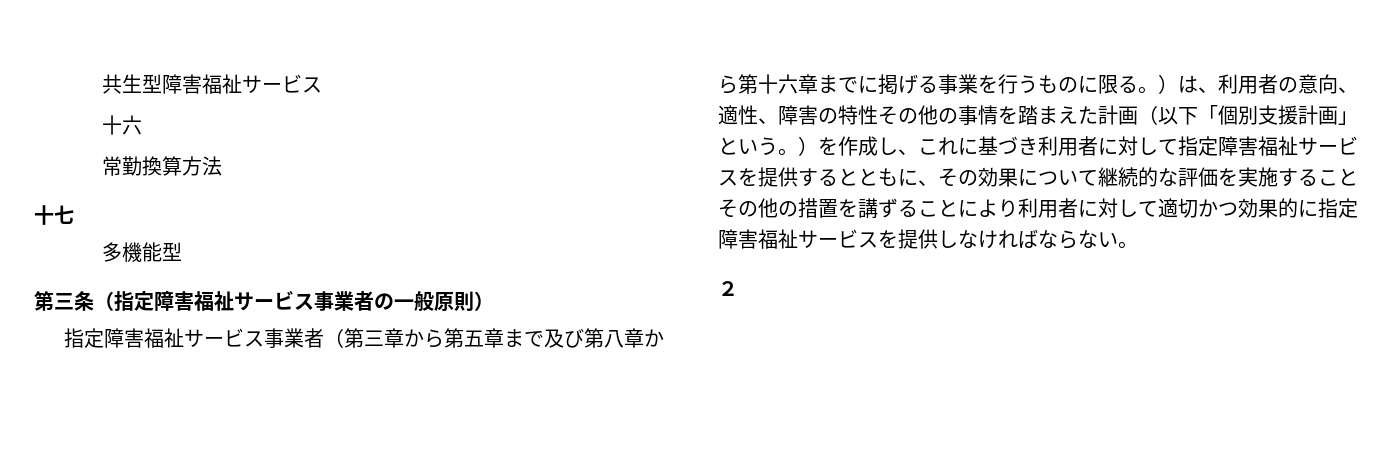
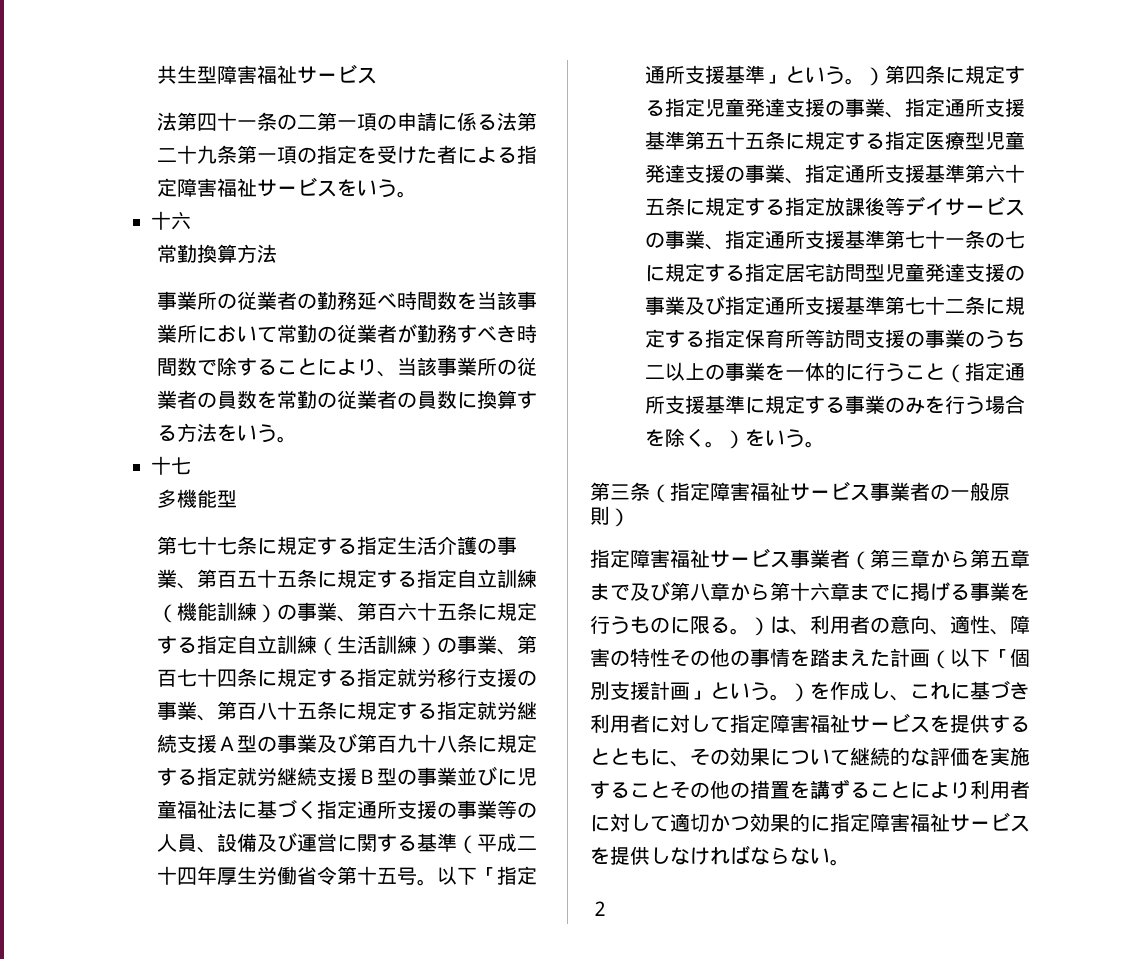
[101,115,142,135] [101,156,222,176] [34,205,74,225] [101,242,182,262] 十六 // 常勤換算方法 // 十七 // 多機能型 -> [156,112,537,131] [156,145,537,164] [156,177,417,198] [150,211,191,230] [156,244,277,263] [156,291,537,310] [156,324,537,343] [156,357,537,377] [156,390,537,409] [156,423,297,443] [150,456,191,475] [156,489,237,508] [156,536,517,555] [156,569,537,589] [156,602,537,623] [156,635,537,656] [156,668,537,687] [156,701,537,721] [156,733,537,753] [156,766,537,786] [156,799,537,819] [156,832,537,854] [156,866,537,886] [644,65,1025,86] [644,98,1025,118] [644,131,1025,150] [644,164,1025,184] [644,196,1025,216] [644,230,1025,250] [644,263,1025,282] [644,295,1025,315] [644,329,1025,349] [644,362,1025,383] [644,395,1025,415] [644,428,825,449] 法第四十一条の二第一項の申請に係る法第二十九条第一項の指定を受けた者による指定障害福祉サービスをいう。 // 十六 // 常勤換算方法 // 事業所の従業者の勤務延べ時間数を当該事業所において常勤の従業者が勤務すべき時間数で除することにより、当該事業所の従業者の員数を常勤の従業者の員数に換算する方法をいう。 // 十七 // 多機能型 // 第七十七条に規定する指定生活介護の事業、第百五十五条に規定する指定自立訓練（機能訓練）の事業、第百六十五条に規定する指定自立訓練（生活訓練）の事業、第百七十四条に規定する指定就労移行支援の事業、第百八十五条に規定する指定就労継続支援Ａ型の事業及び第百九十八条に規定する指定就労継続支援Ｂ型の事業並びに児童福祉法に基づく指定通所支援の事業等の人員、設備及び運営に関する基準（平成二十四年厚生労働省令第十五号。以下「指定通所支援基準」という。）第四条に規定する指定児童発達支援の事業、指定通所支援基準第五十五条に規定する指定医療型児童発達支援の事業、指定通所支援基準第六十五条に規定する指定放課後等デイサービスの事業、指定通所支援基準第七十一条の七に規定する指定居宅訪問型児童発達支援の事業及び指定通所支援基準第七十二条に規定する指定保育所等訪問支援の事業のうち二以上の事業を一体的に行うこと（指定通所支援基準に規定する事業のみを行う場合を除く。）をいう。

